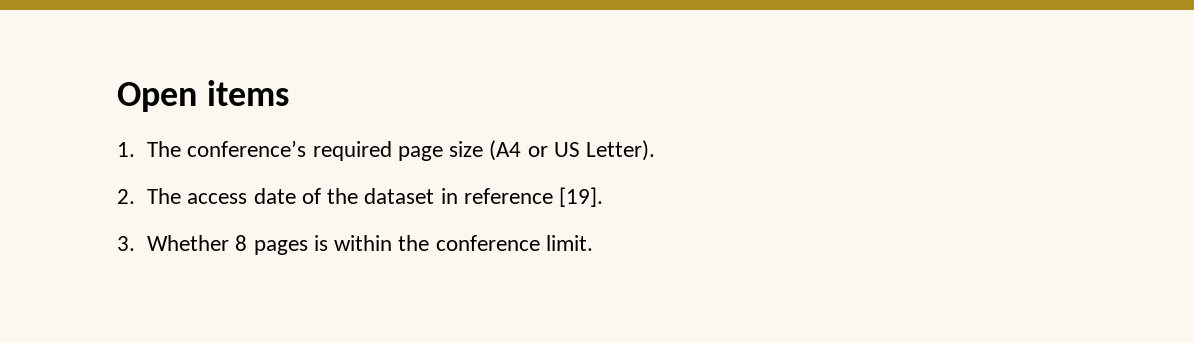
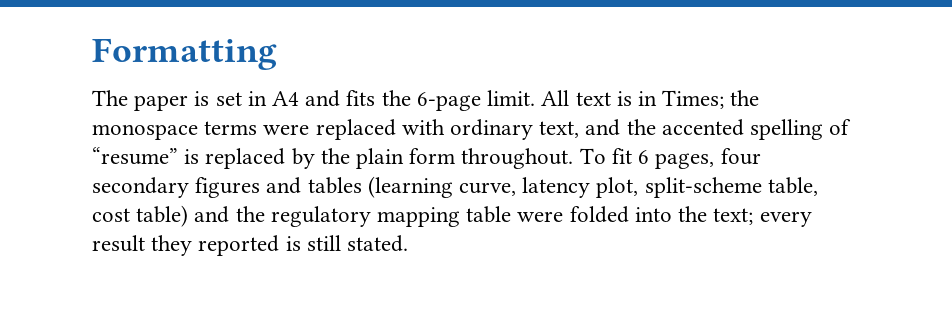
[117,80,289,112] [117,140,655,161] [117,187,603,207] [117,235,593,255] Open items // 1. The conference’s required page size (A4 or US Letter). // 2. The access date of the dataset in reference [19]. // 3. Whether 8 pages is within the conference limit. -> [92,38,277,70] [92,90,760,111] [92,119,852,140] [92,147,761,169] [92,176,818,198] [92,205,812,227] [92,235,409,256] Formatting // The paper is set in A4 and fits the 6-page limit. All text is in Times; the monospace terms were replaced with ordinary text, and the accented spelling of “resume” is replaced by the plain form throughout. To fit 6 pages, four secondary figures and tables (learning curve, latency plot, split-scheme table, cost table) and the regulatory mapping table were folded into the text; every result they reported is still stated.

